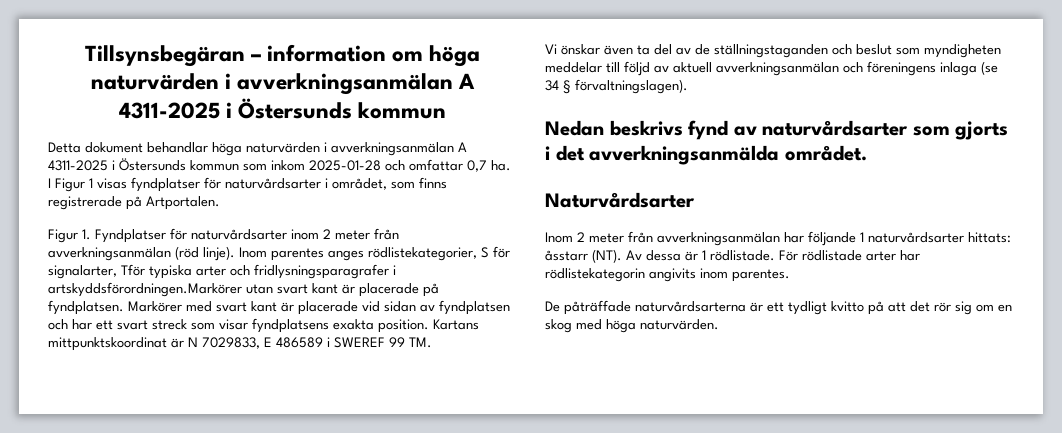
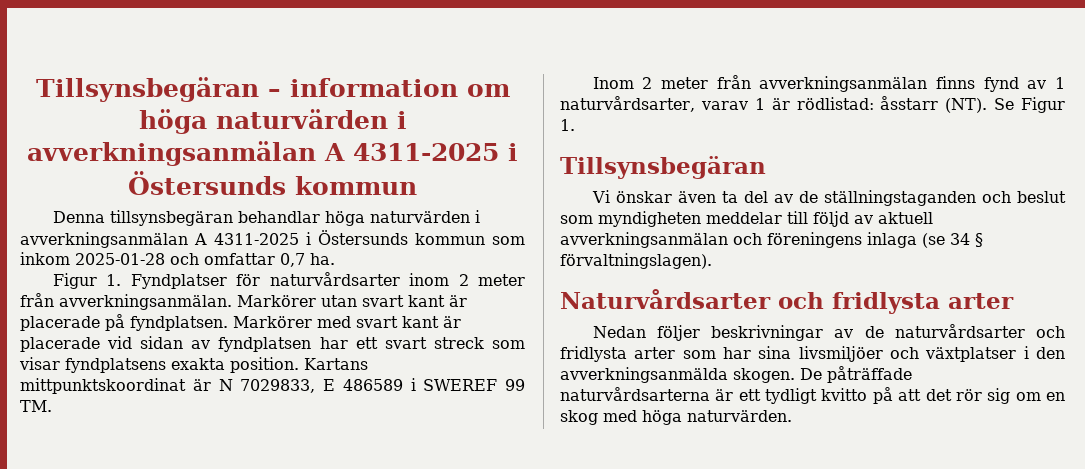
[48,142,143,153] Detta dokument -> [52,210,233,226] Denna tillsynsbegäran
[48,177,447,192] [48,196,220,210] I Figur 1 visas fyndplatser för naturvårdsarter i området, som finns registrerade på Artportalen. -> (335, 259) none
[48,246,510,261] [48,264,396,279] [48,282,242,297] avverkningsanmälan (röd linje). Inom parentes anges rödlistekategorier, S för signalarter, Tför typiska arter och fridlysningsparagrafer i artskyddsförordningen.Markörer -> [59,294,316,310] avverkningsanmälan. Markörer
[48,319,68,330] och -> (312, 344) none
(432, 342) none -> [592,75,1065,92] [560,96,1065,113] [560,119,575,131] [560,156,766,179] // Inom 2 meter från avverkningsanmälan finns fynd av 1 naturvårdsarter, varav 1 är rödlistad: åsstarr (NT). Se Figur 1. // Tillsynsbegäran
[545,120,1009,140] [545,145,867,165] [545,192,695,208] [545,231,1011,246] [545,249,920,263] [545,268,790,282] Nedan beskrivs fynd av naturvårdsarter som gjorts i det avverkningsanmälda området. // Naturvårdsarter // Inom 2 meter från avverkningsanmälan har följande 1 naturvårdsarter hittats: åsstarr (NT). Av dessa är 1 rödlistade. För rödlistade arter har rödlistekategorin angivits inom parentes. // -> [560,289,1014,314] [592,324,1065,341] [560,346,1065,362] [560,367,795,383] Naturvårdsarter och fridlysta arter // Nedan följer beskrivningar av de naturvårdsarter och fridlysta arter som har sina livsmiljöer och växtplatser i den avverkningsanmälda skogen.

